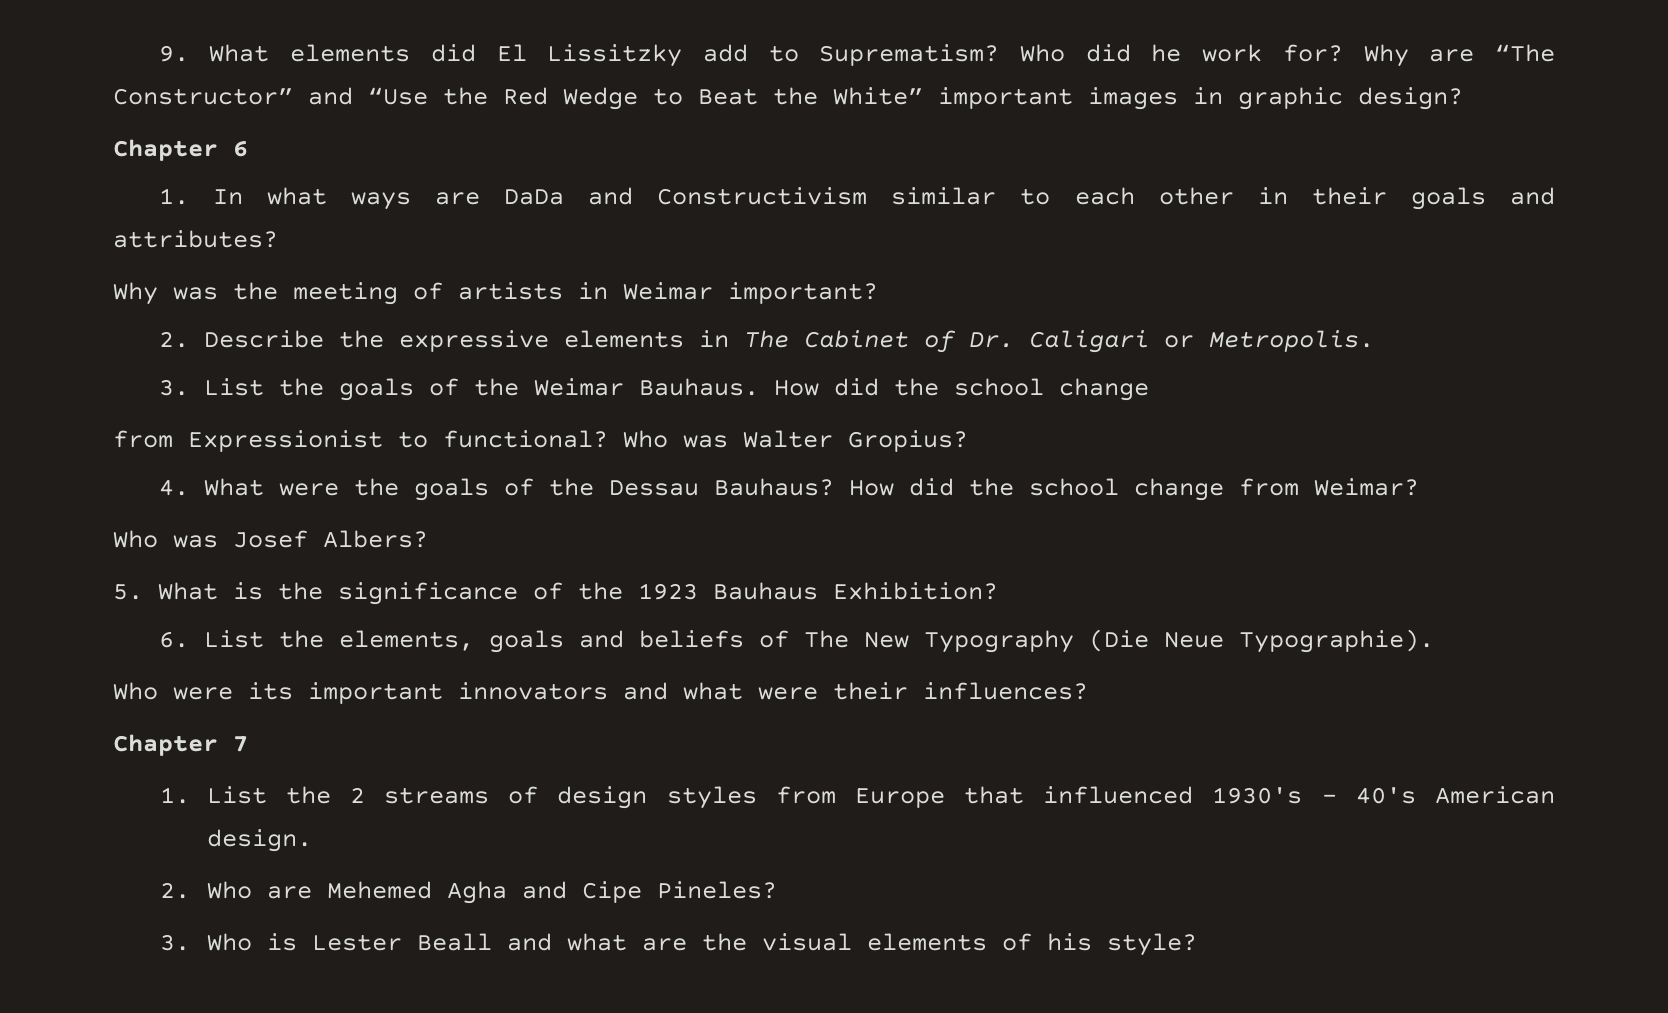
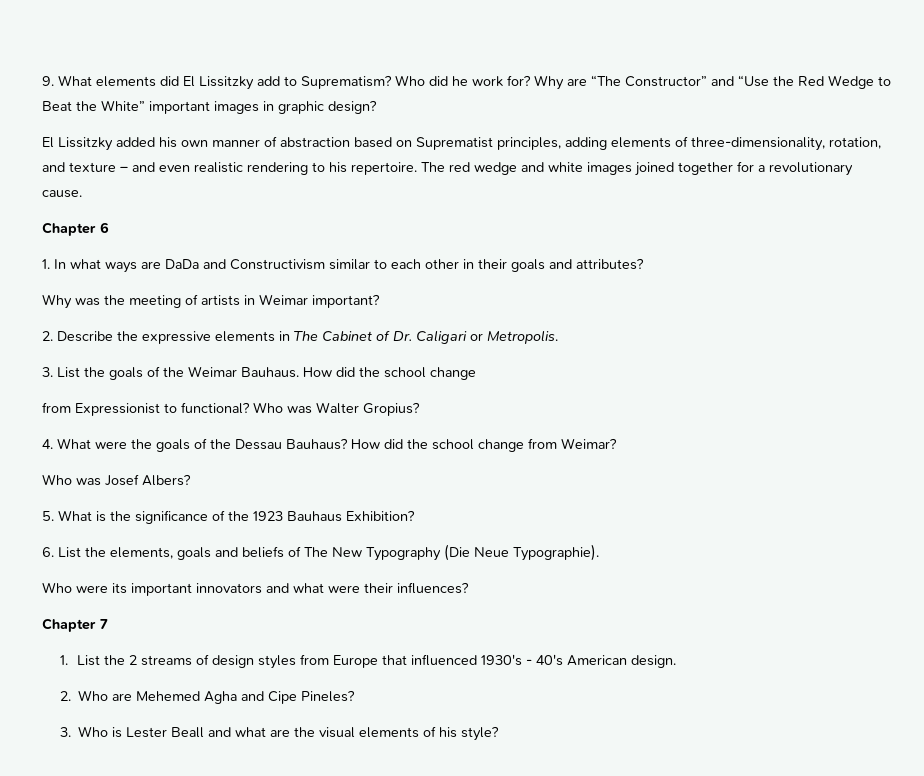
(1463, 98) none -> [42,136,881,151] [42,161,853,176] [42,190,82,198] // El Lissitzky added his own manner of abstraction based on Suprematist principles, adding elements of three-dimensionality, rotation, and texture – and even realistic rendering to his repertoire. The red wedge and white images joined together for a revolutionary cause.

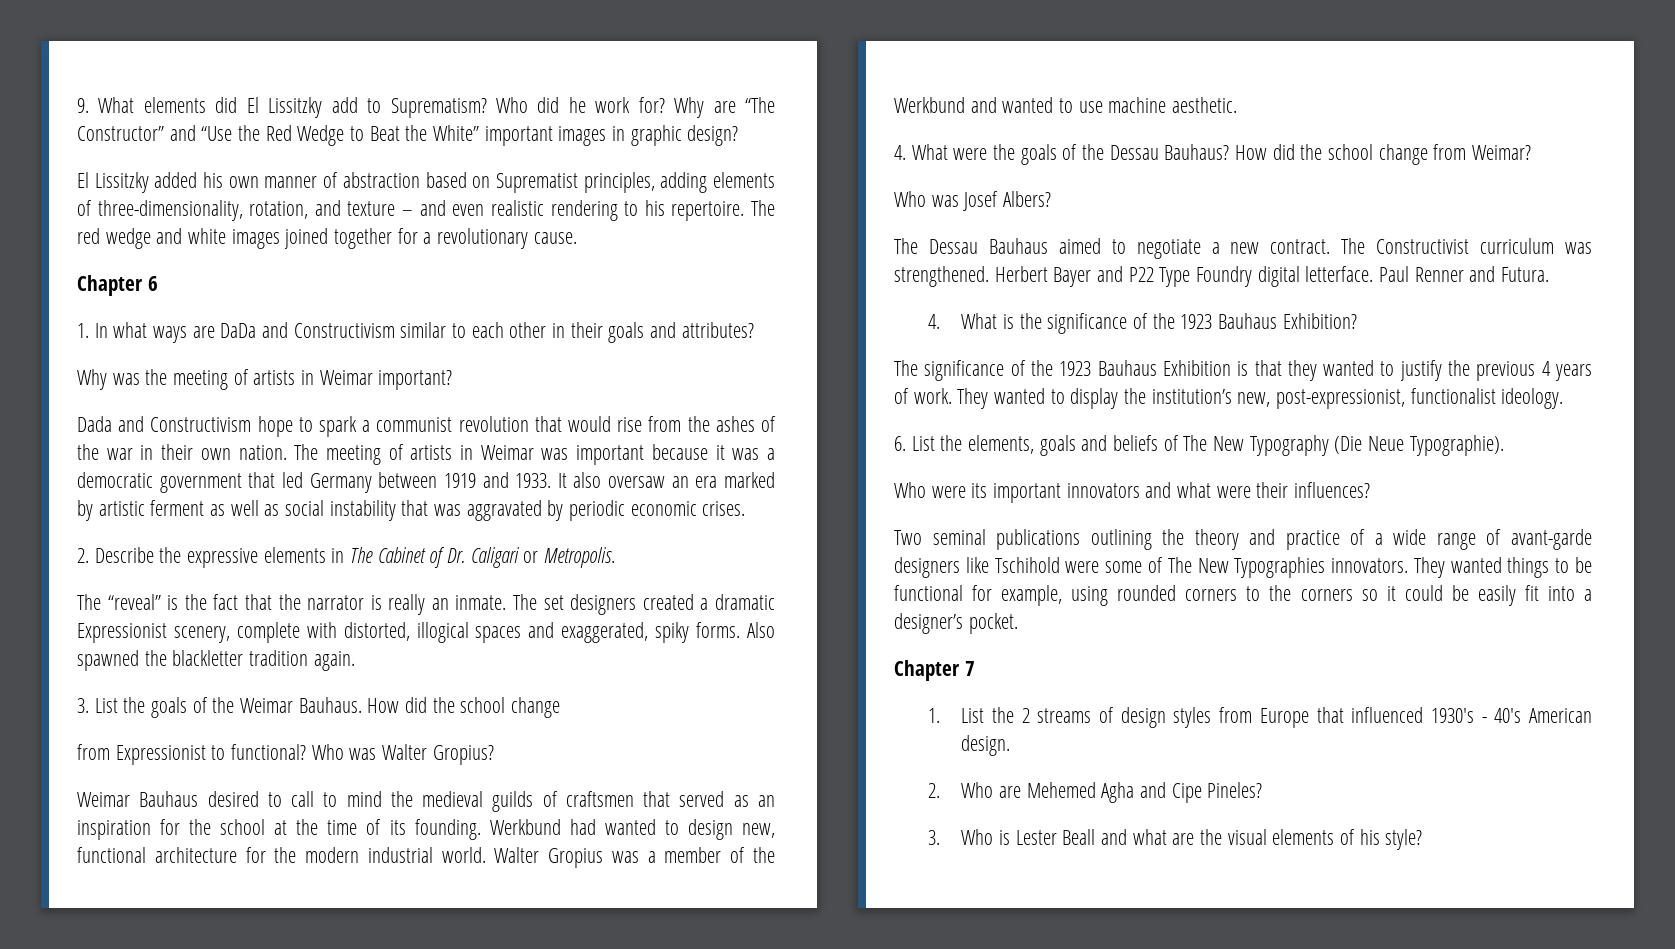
(380, 301) none -> [77,416,777,437] [77,444,776,465] [77,472,775,493] [77,500,746,521] // Dada and Constructivism hope to spark a communist revolution that would rise from the ashes of the war in their own nation. The meeting of artists in Weimar was important because it was a democratic government that led Germany between 1919 and 1933. It also oversaw an era marked by artistic ferment as well as social instability that was aggravated by periodic economic crises.
(558, 337) none -> [77,594,775,615] [77,622,776,643] [77,650,355,671] // The “reveal” is the fact that the narrator is really an inmate. The set designers created a dramatic Expressionist scenery, complete with distorted, illogical spaces and exaggerated, spiky forms. Also spawned the blackletter tradition again.
(420, 409) none -> [77,791,775,812] [77,819,776,840] [77,847,775,868] [894,97,1238,113] // Weimar Bauhaus desired to call to mind the medieval guilds of craftsmen that served as an inspiration for the school at the time of its founding. Werkbund had wanted to design new, functional architecture for the modern industrial world. Walter Gropius was a member of the Werkbund and wanted to use machine aesthetic.
[42,511,54,521] 5. -> [894,238,1592,259] [894,266,1550,287] [927,314,940,329] The Dessau Bauhaus aimed to negotiate a new contract. The Constructivist curriculum was strengthened. Herbert Bayer and P22 Type Foundry digital letterface. Paul Renner and Futura. // 4.
(415, 515) none -> [894,360,1592,381] [894,388,1564,409] // The significance of the 1923 Bauhaus Exhibition is that they wanted to justify the previous 4 years of work. They wanted to display the institution’s new, post-expressionist, functionalist ideology.
(469, 588) none -> [894,529,1592,550] [894,557,1592,578] [894,585,1592,606] [894,613,1018,634] // Two seminal publications outlining the theory and practice of a wide range of avant-garde designers like Tschihold were some of The New Typographies innovators. They wanted things to be functional for example, using rounded corners to the corners so it could be easily fit into a designer’s pocket.

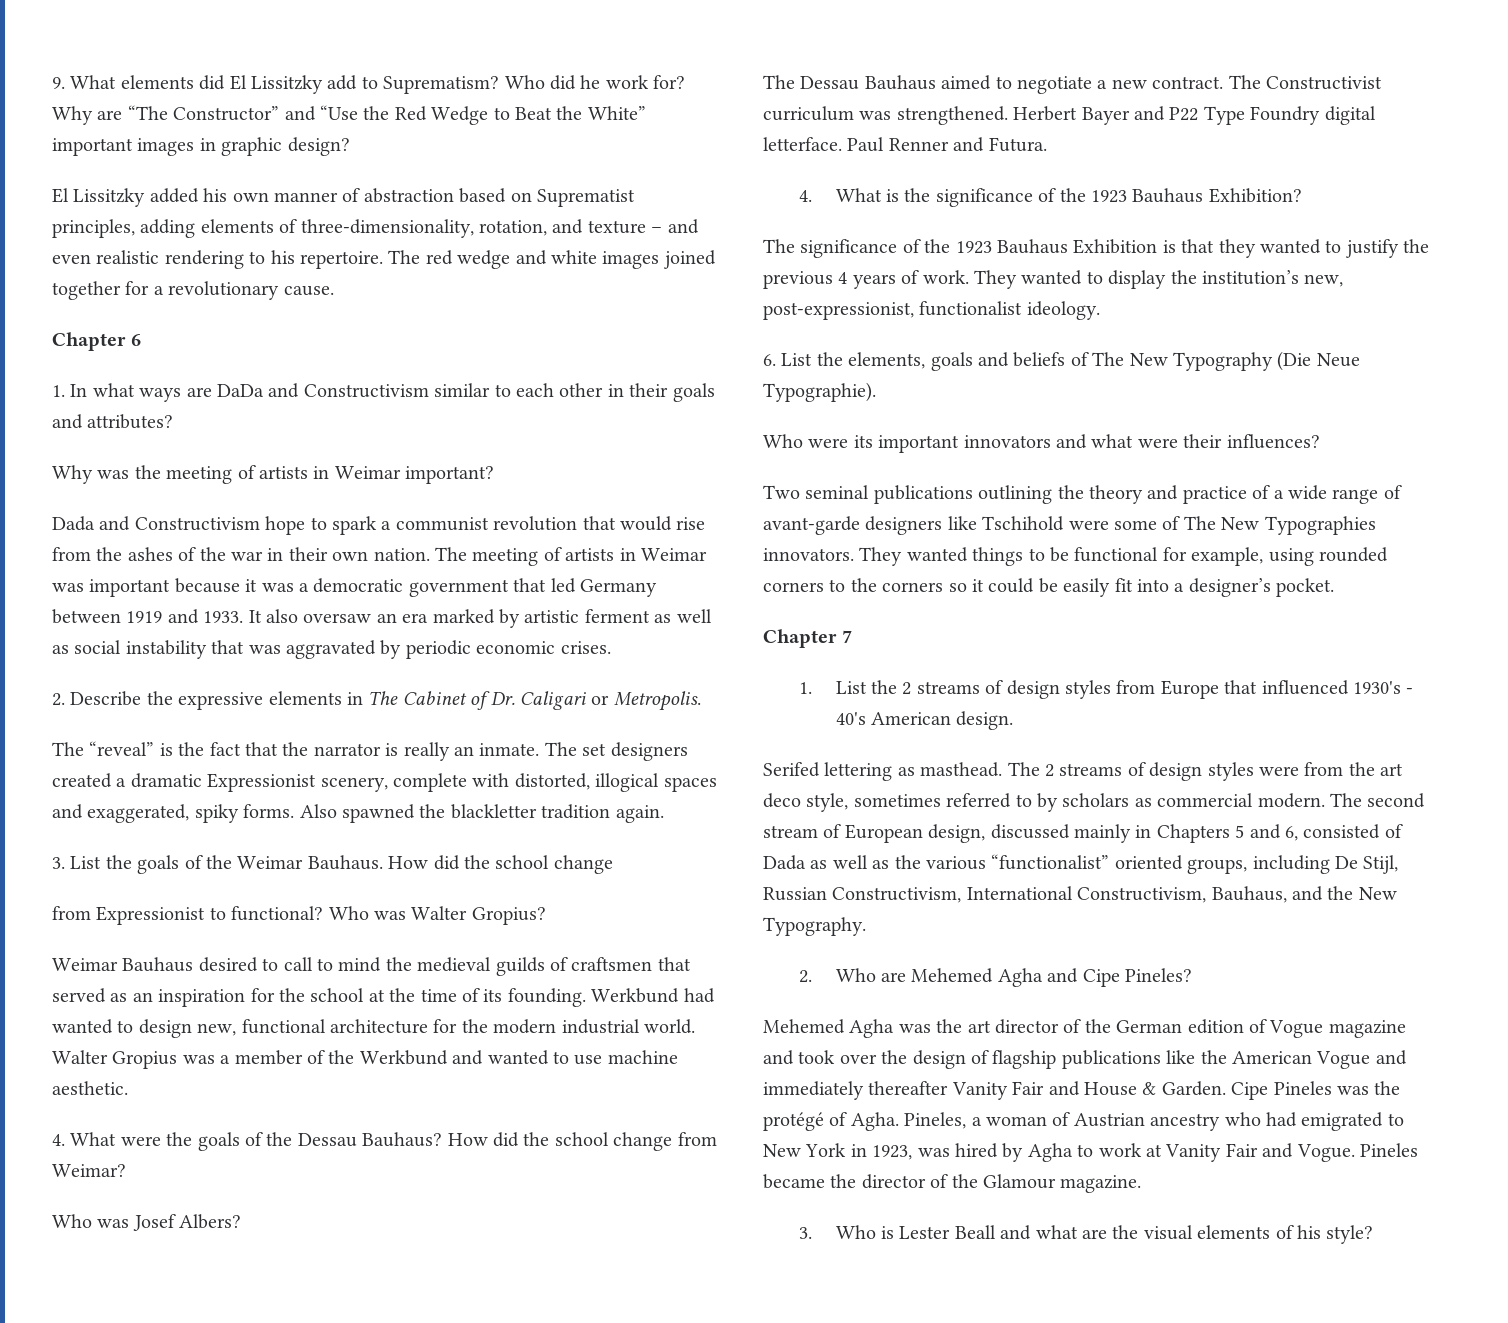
(1011, 745) none -> [763,762,1404,781] [763,793,1426,812] [763,824,1403,843] [763,854,1399,874] [763,886,1397,903] [763,917,866,936] // Serifed lettering as masthead. The 2 streams of design styles were from the art deco style, sometimes referred to by scholars as commercial modern. The second stream of European design, discussed mainly in Chapters 5 and 6, consisted of Dada as well as the various “functionalist” oriented groups, including De Stijl, Russian Constructivism, International Constructivism, Bauhaus, and the New Typography.
(1263, 790) none -> [763,1019,1406,1038] [763,1050,1407,1069] [763,1081,1401,1100] [763,1112,1404,1131] [763,1143,1418,1162] [763,1174,1142,1193] // Mehemed Agha was the art director of the German edition of Vogue magazine and took over the design of flagship publications like the American Vogue and immediately thereafter Vanity Fair and House & Garden. Cipe Pineles was the protégé of Agha. Pineles, a woman of Austrian ancestry who had emigrated to New York in 1923, was hired by Agha to work at Vanity Fair and Vogue. Pineles became the director of the Glamour magazine.

